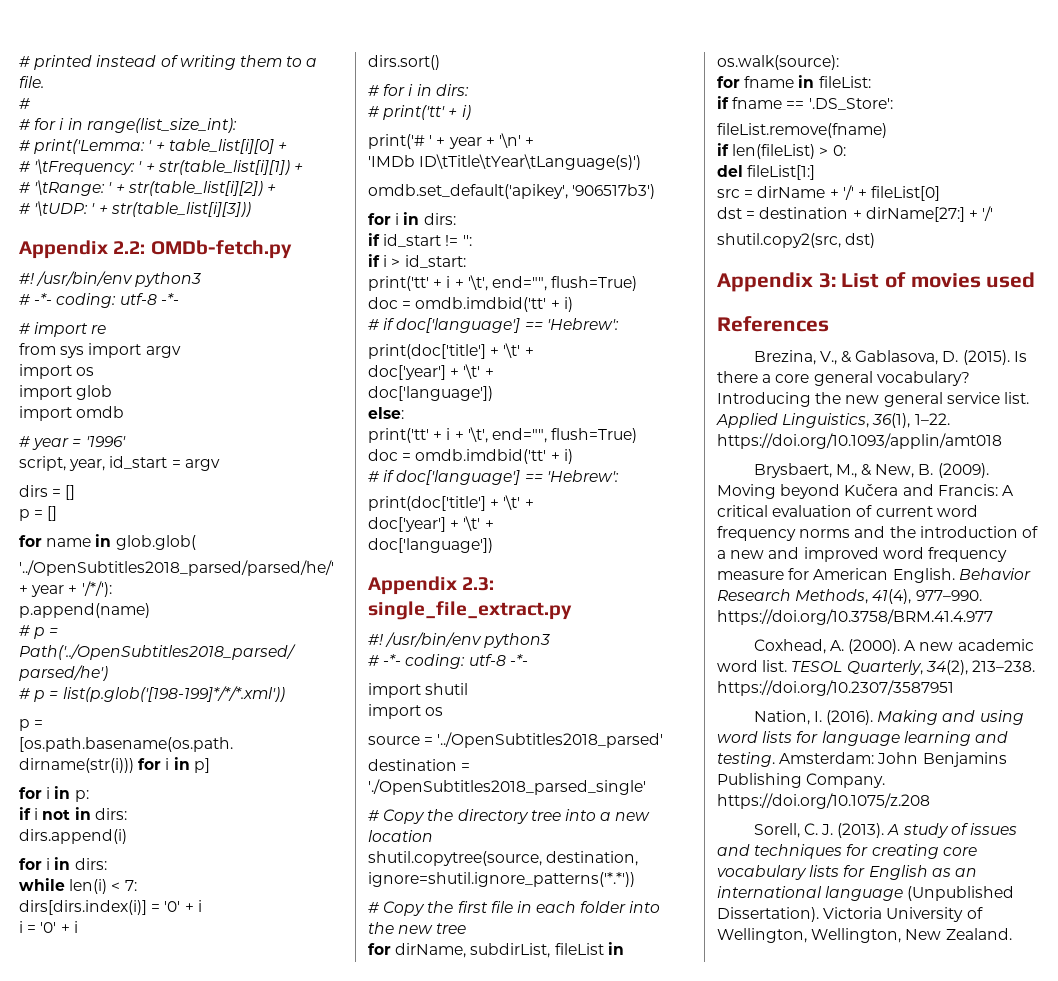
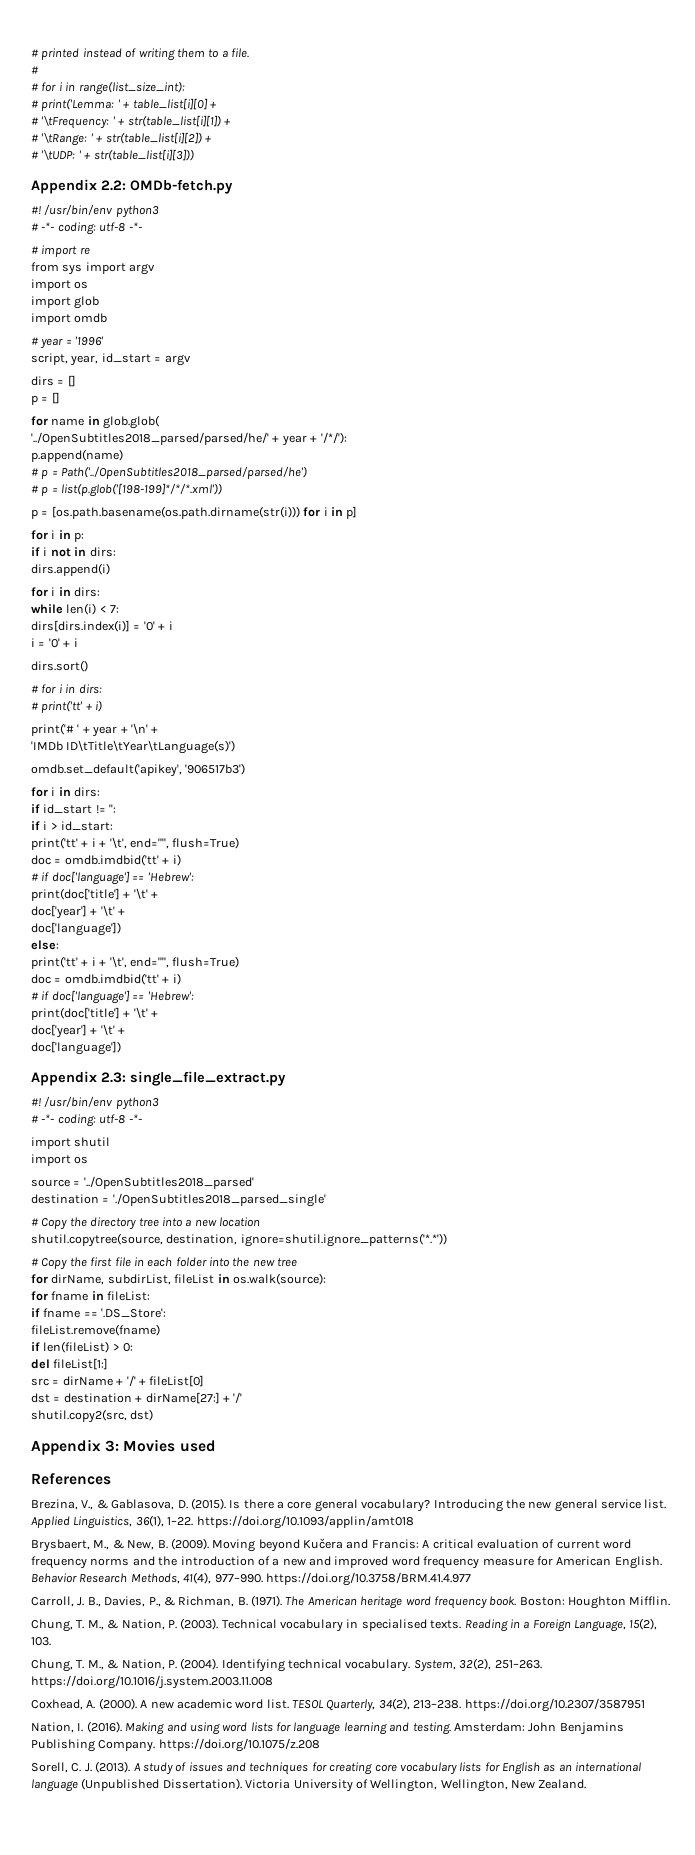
[841,272,981,288] List of movies -> [123,1439,176,1452] Movies
(993, 617) none -> [31,1595,671,1609] [31,1618,658,1632] [31,1637,51,1646] [31,1658,542,1672] [31,1675,273,1689] // Carroll, J. B., Davies, P., & Richman, B. (1971). The American heritage word frequency book. Boston: Houghton Mifflin. // Chung, T. M., & Nation, P. (2003). Technical vocabulary in specialised texts. Reading in a Foreign Language, 15(2), 103. // Chung, T. M., & Nation, P. (2004). Identifying technical vocabulary. System, 32(2), 251–263. https://doi.org/10.1016/j.system.2003.11.008

